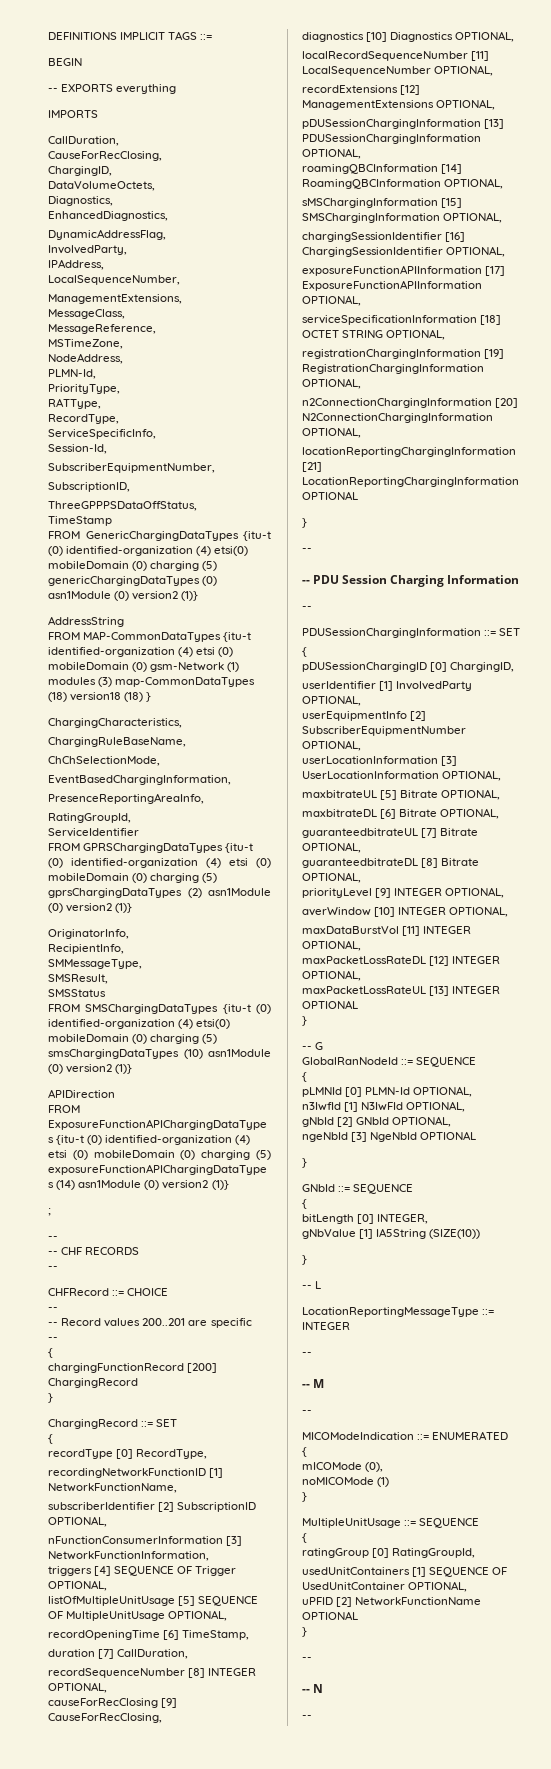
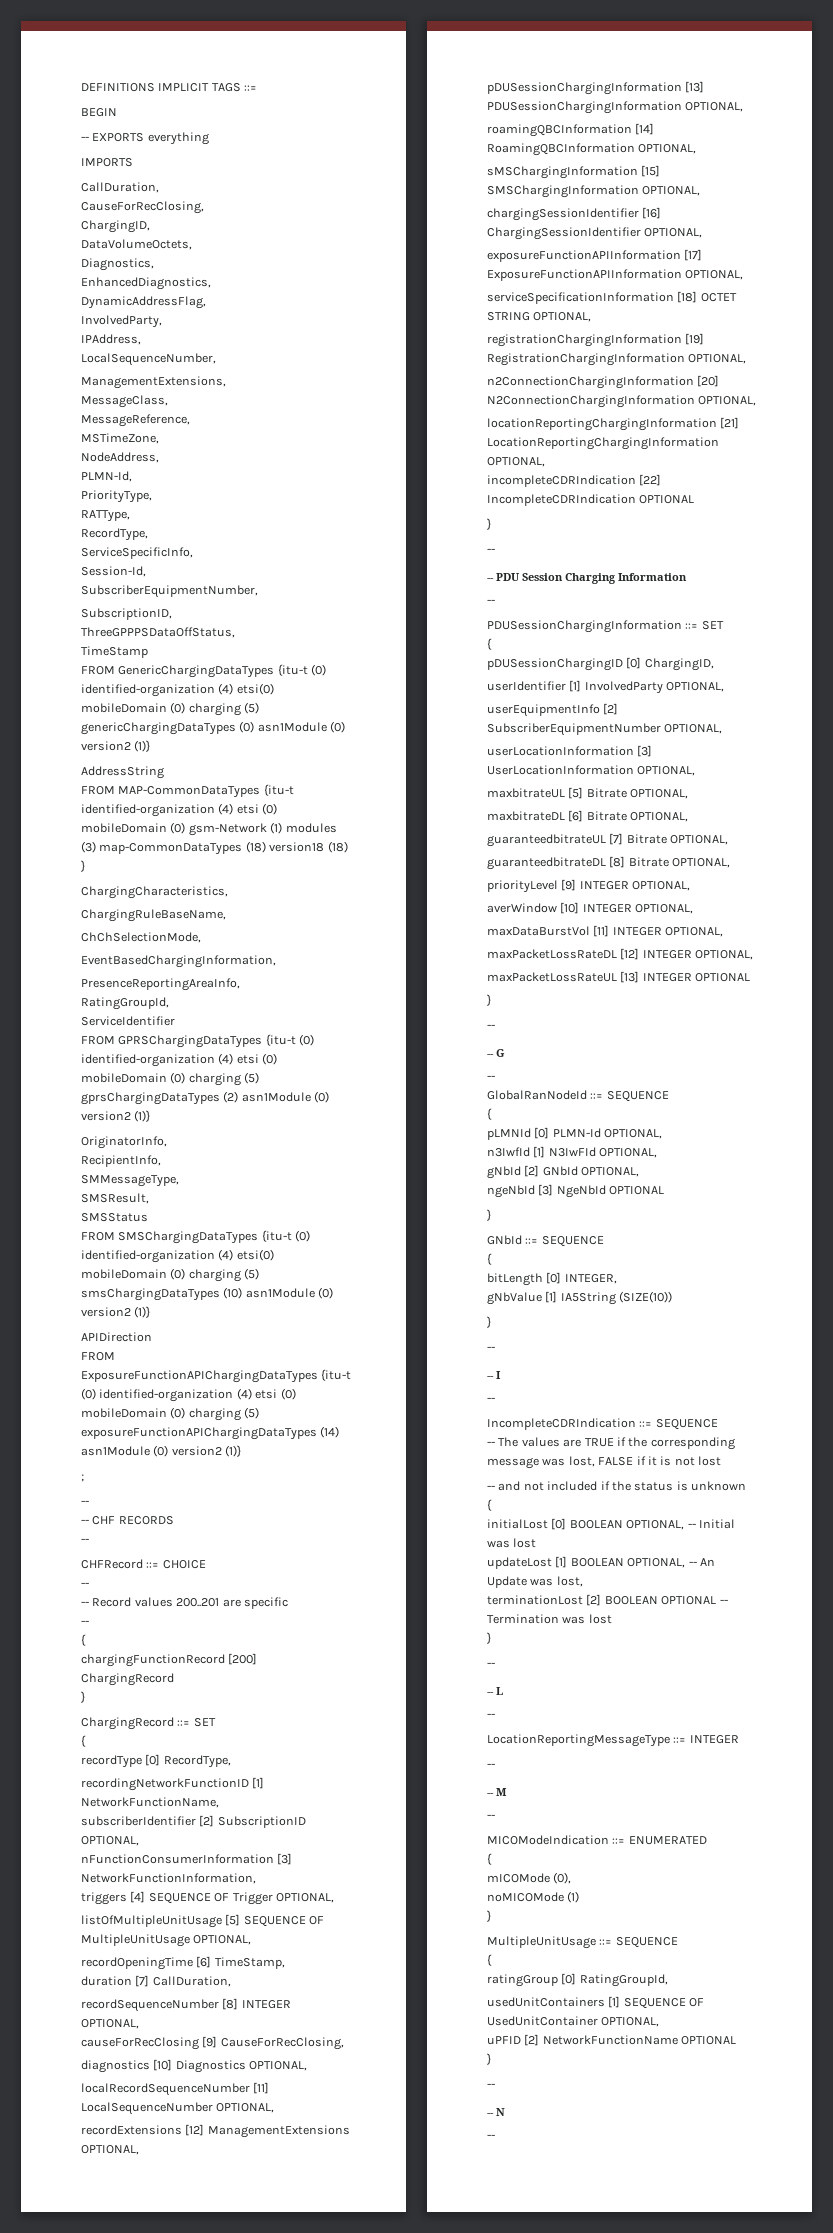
(519, 482) none -> [487,457,545,467] [487,474,662,487] [487,494,636,506] OPTIONAL, // incompleteCDRIndication [22] IncompleteCDRIndication
(312, 1048) none -> [487,1054,494,1057] // --
(324, 1046) none -> [487,1075,495,1080] // --
(312, 1287) none -> [487,1371,501,1379] [487,1397,495,1402] [487,1418,718,1430] [487,1437,735,1450] [487,1456,721,1469] [487,1481,746,1491] [487,1499,492,1511] [487,1518,735,1530] [487,1538,537,1548] [487,1556,715,1569] [487,1576,583,1588] [487,1594,728,1606] [487,1614,612,1624] [487,1632,491,1644] [487,1662,495,1667] [487,1692,494,1695] // -- I // -- // IncompleteCDRIndication ::= SEQUENCE // -- The values are TRUE if the corresponding message was lost, FALSE if it is not lost // -- and not included if the status is unknown // { // initialLost [0] BOOLEAN OPTIONAL, -- Initial was lost // updateLost [1] BOOLEAN OPTIONAL, -- An Update was lost, // terminationLost [2] BOOLEAN OPTIONAL -- Termination was lost // } // -- // --
(322, 1285) none -> [487,1713,495,1718] // --

